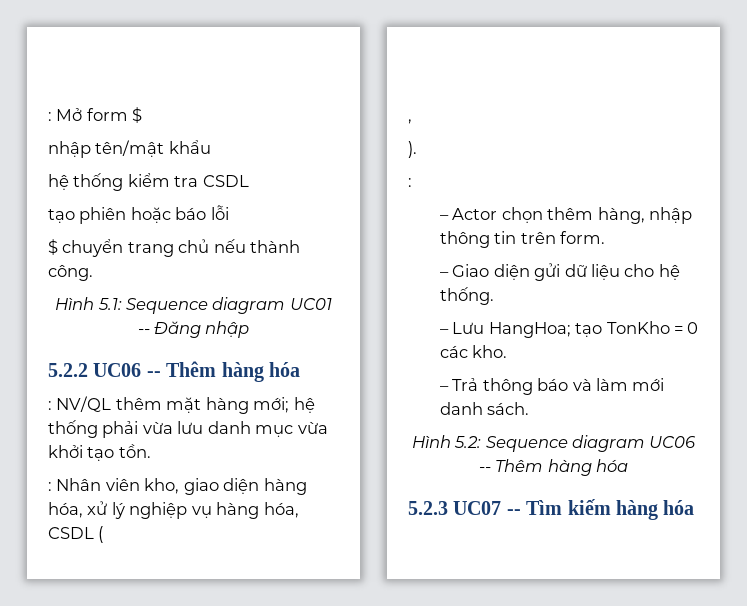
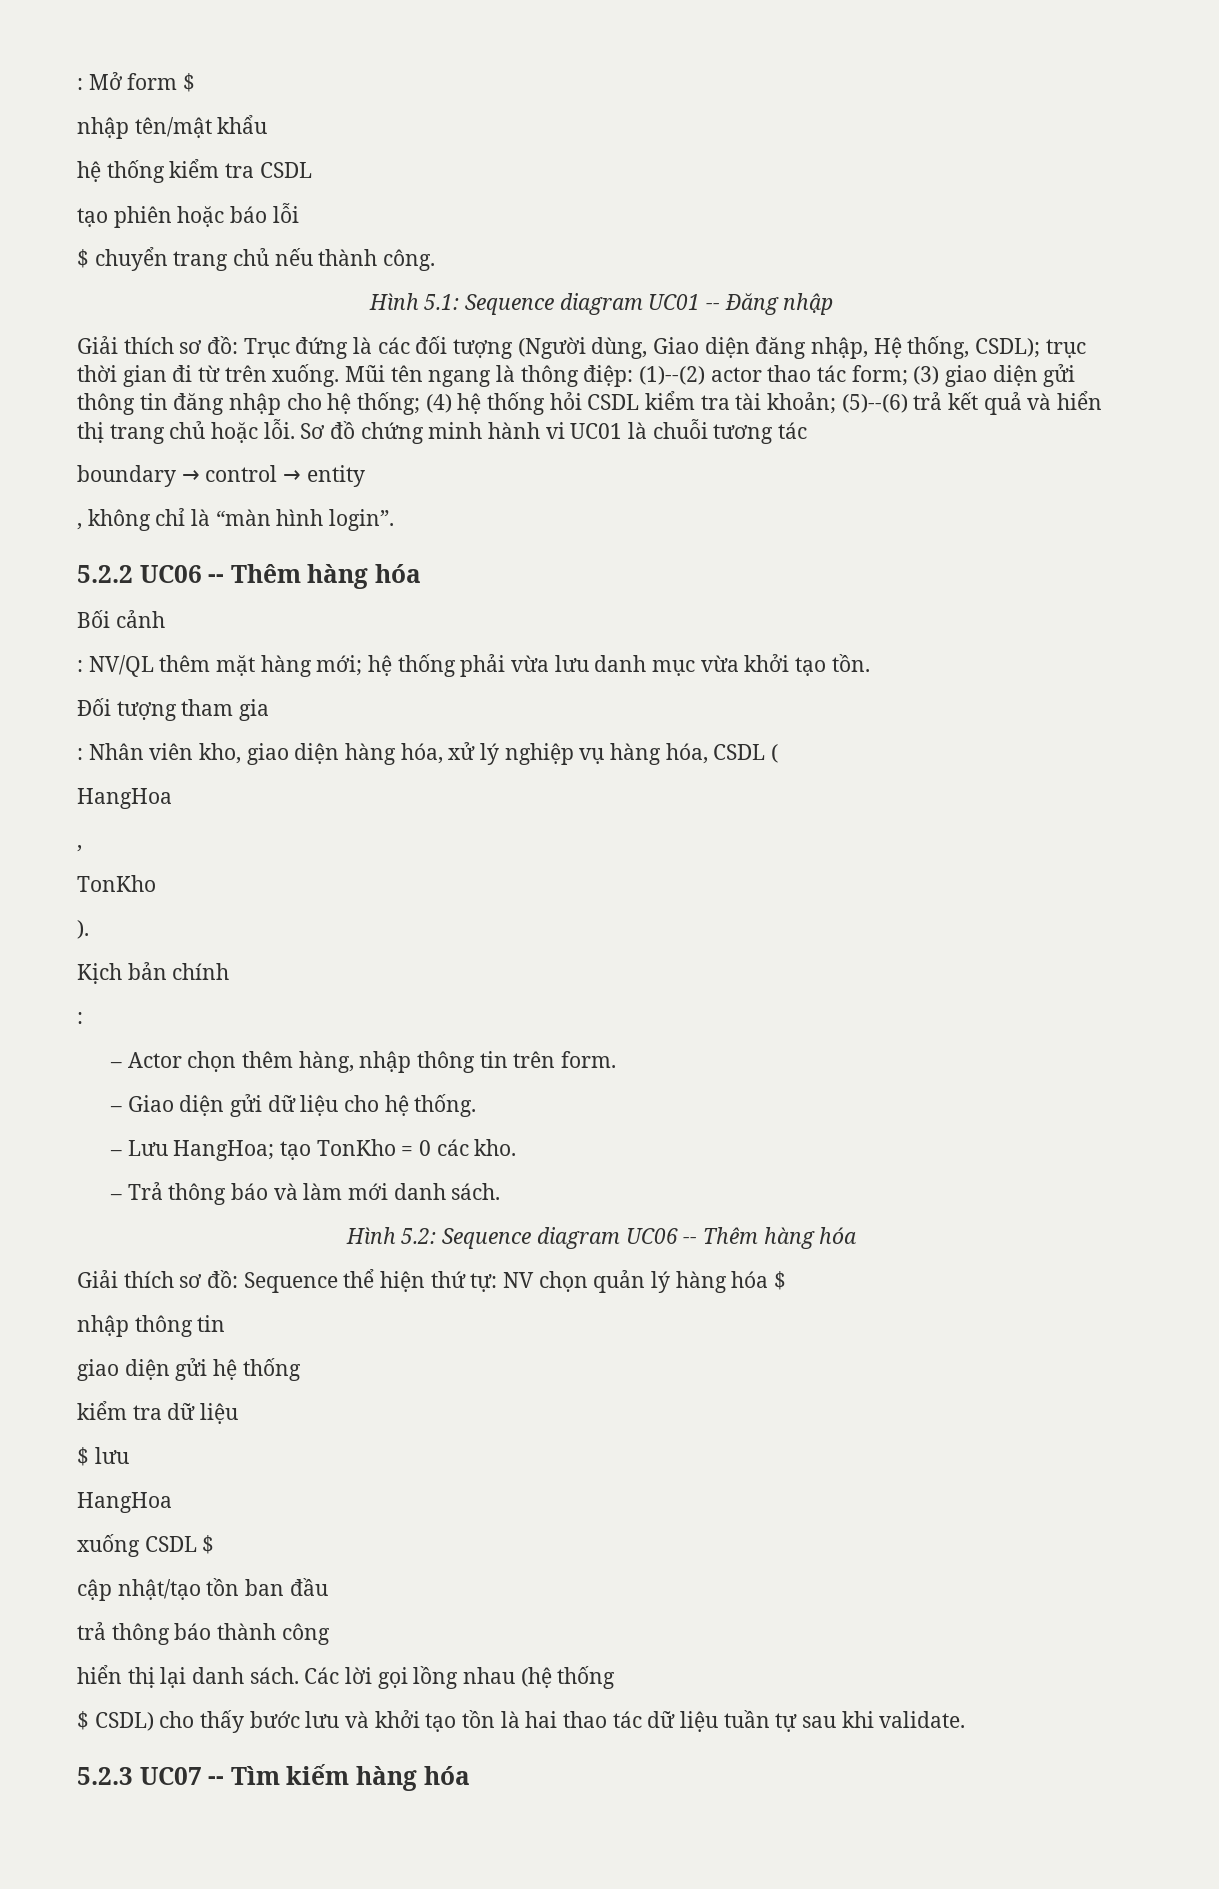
(250, 329) none -> [77,336,1086,359] [77,364,1076,387] [77,391,1103,415] [77,419,808,444] [77,465,365,487] [77,508,395,531] // Giải thích sơ đồ: Trục đứng là các đối tượng (Người dùng, Giao diện đăng nhập, Hệ thống, CSDL); trục thời gian đi từ trên xuống. Mũi tên ngang là thông điệp: (1)--(2) actor thao tác form; (3) giao diện gửi thông tin đăng nhập cho hệ thống; (4) hệ thống hỏi CSDL kiểm tra tài khoản; (5)--(6) trả kết quả và hiển thị trang chủ hoặc lỗi. Sơ đồ chứng minh hành vi UC01 là chuỗi tương tác // boundary → control → entity // , không chỉ là “màn hình login”.
(300, 369) none -> [77,610,165,628] // Bối cảnh
(151, 451) none -> [77,698,270,721] // Đối tượng tham gia
[408,119,412,124] // , -> [77,788,172,809] [77,845,82,852] [77,875,156,892] // HangHoa // , // TonKho
(417, 149) none -> [77,962,230,984] // Kịch bản chính
(629, 465) none -> [77,1269,787,1293] [77,1315,226,1337] [77,1358,301,1381] [77,1401,239,1424] [77,1447,129,1466] [77,1492,172,1513] [77,1534,215,1557] [77,1578,328,1601] [77,1622,330,1645] [77,1665,616,1689] [77,1710,966,1733] // Giải thích sơ đồ: Sequence thể hiện thứ tự: NV chọn quản lý hàng hóa $ // nhập thông tin // giao diện gửi hệ thống // kiểm tra dữ liệu // $ lưu // HangHoa // xuống CSDL $ // cập nhật/tạo tồn ban đầu // trả thông báo thành công // hiển thị lại danh sách. Các lời gọi lồng nhau (hệ thống // $ CSDL) cho thấy bước lưu và khởi tạo tồn là hai thao tác dữ liệu tuần tự sau khi validate.

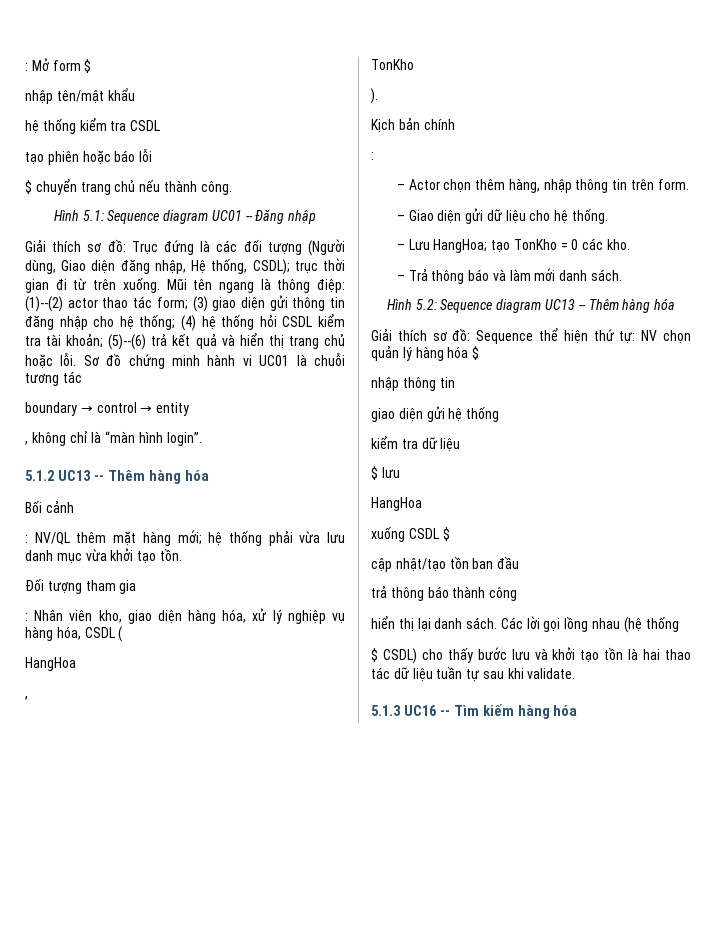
[77,565,202,583] 5.2.2 UC06 -> [25,470,91,481] 5.1.2 UC13
[625,1228,678,1244] UC06 -> [545,299,575,310] UC13
[77,1767,202,1785] 5.2.3 UC07 -> [371,705,437,716] 5.1.3 UC16

